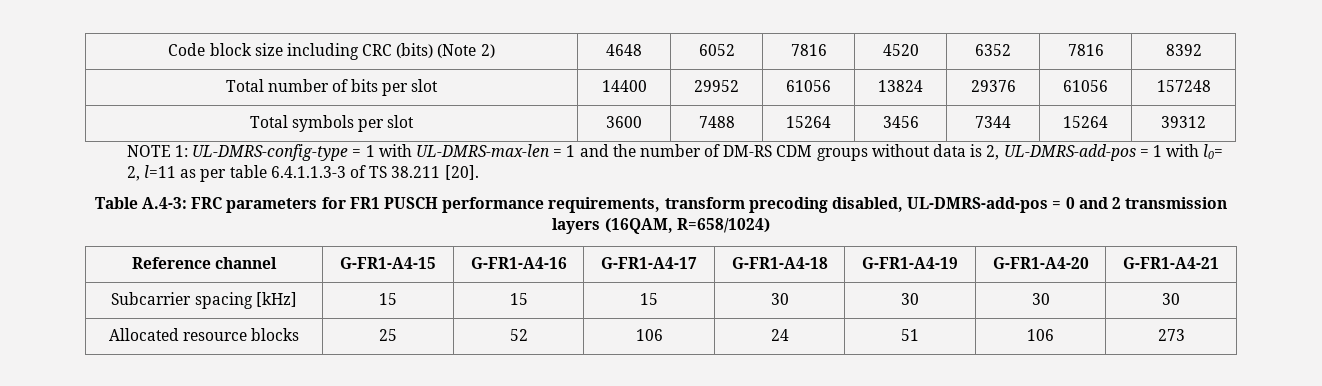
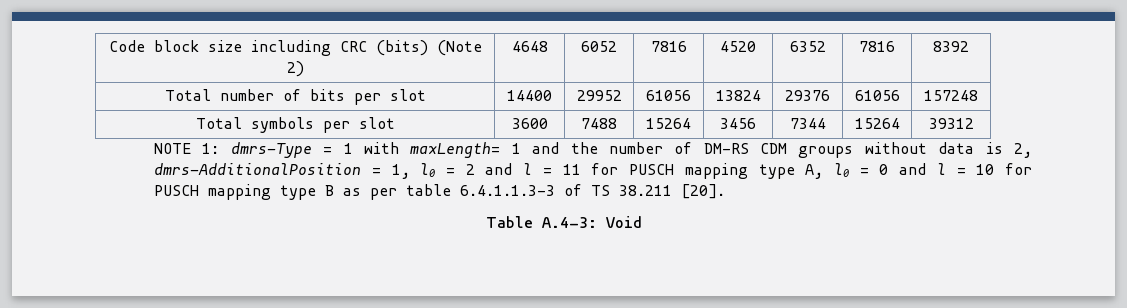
[192,144,563,161] UL-DMRS-config-type = 1 with UL-DMRS-max-len = -> [230,142,501,158] dmrs-Type = 1 with maxLength=
[1003,144,1224,161] [126,165,177,181] UL-DMRS-add-pos = 1 with l0= 2, l=11 -> [154,163,1032,179] [154,184,335,200] dmrs-AdditionalPosition = 1, l0 = 2 and l = 11 for PUSCH mapping type A, l0 = 0 and l = 10 for PUSCH mapping type B
[191,197,1228,213] [552,218,770,234] [131,257,278,269] [340,257,436,269] [470,257,567,269] [601,257,697,269] [731,257,828,269] [862,257,958,269] [992,257,1089,269] [1123,257,1219,269] [111,292,297,309] [379,293,397,305] [509,293,528,305] [640,293,658,305] [770,293,789,305] [901,293,919,305] [1031,293,1050,305] [1162,293,1180,305] [108,328,300,341] [379,329,397,341] [509,329,528,341] [635,329,663,341] [770,329,789,341] [901,329,919,341] [1027,329,1054,341] [1157,329,1185,341] FRC parameters for FR1 PUSCH performance requirements, transform precoding disabled, UL-DMRS-add-pos = 0 and 2 transmission layers (16QAM, R=658/1024) // Reference channel | G-FR1-A4-15 | G-FR1-A4-16 | G-FR1-A4-17 | G-FR1-A4-18 | G-FR1-A4-19 | G-FR1-A4-20 | G-FR1-A4-21 // Subcarrier spacing [kHz] | 15 | 15 | 15 | 30 | 30 | 30 | 30 // Allocated resource blocks | 25 | 52 | 106 | 24 | 51 | 106 | 273 -> [605,216,642,228] Void

